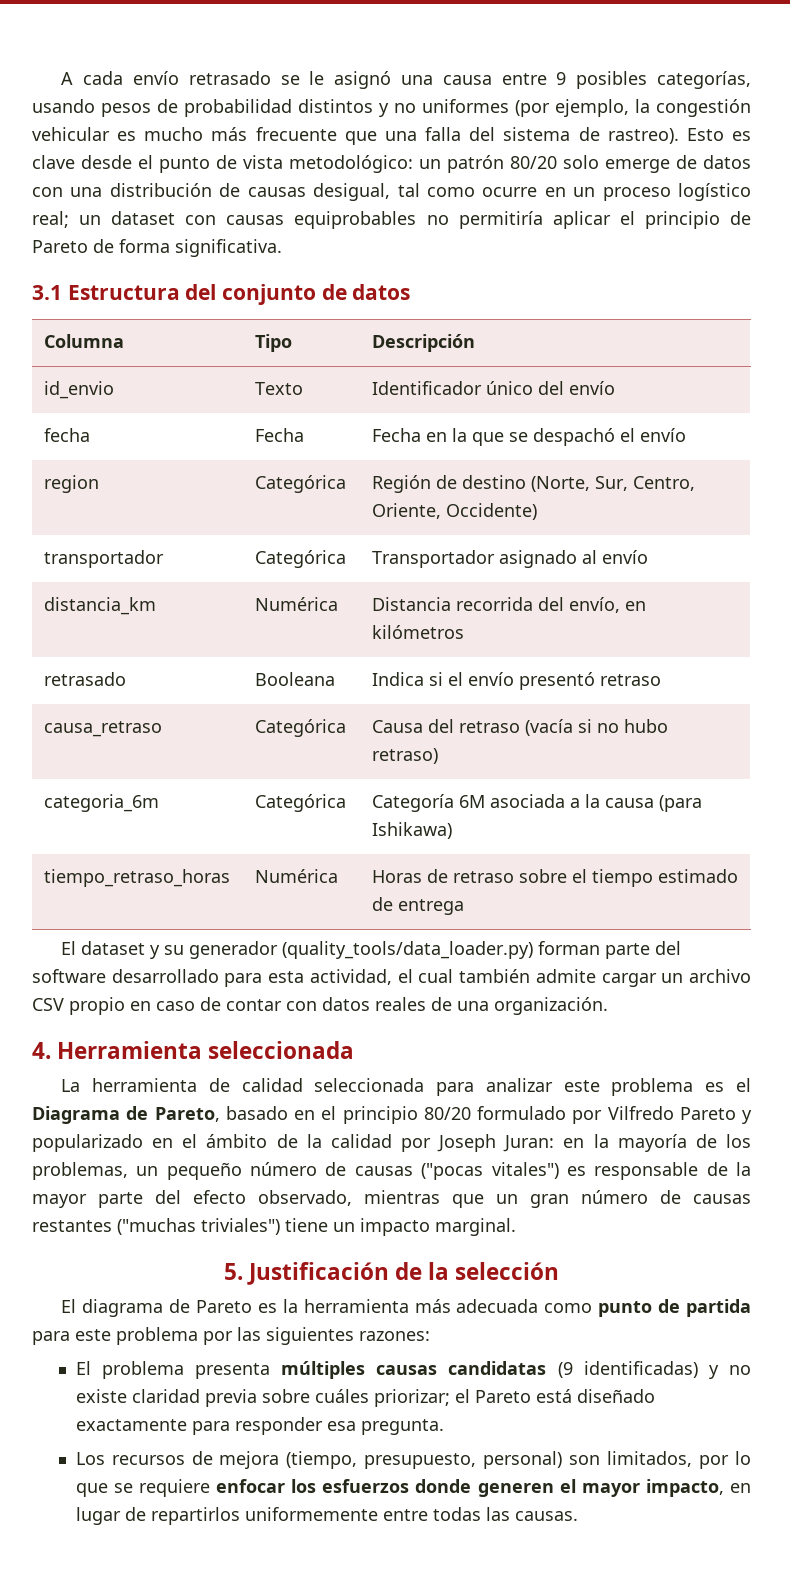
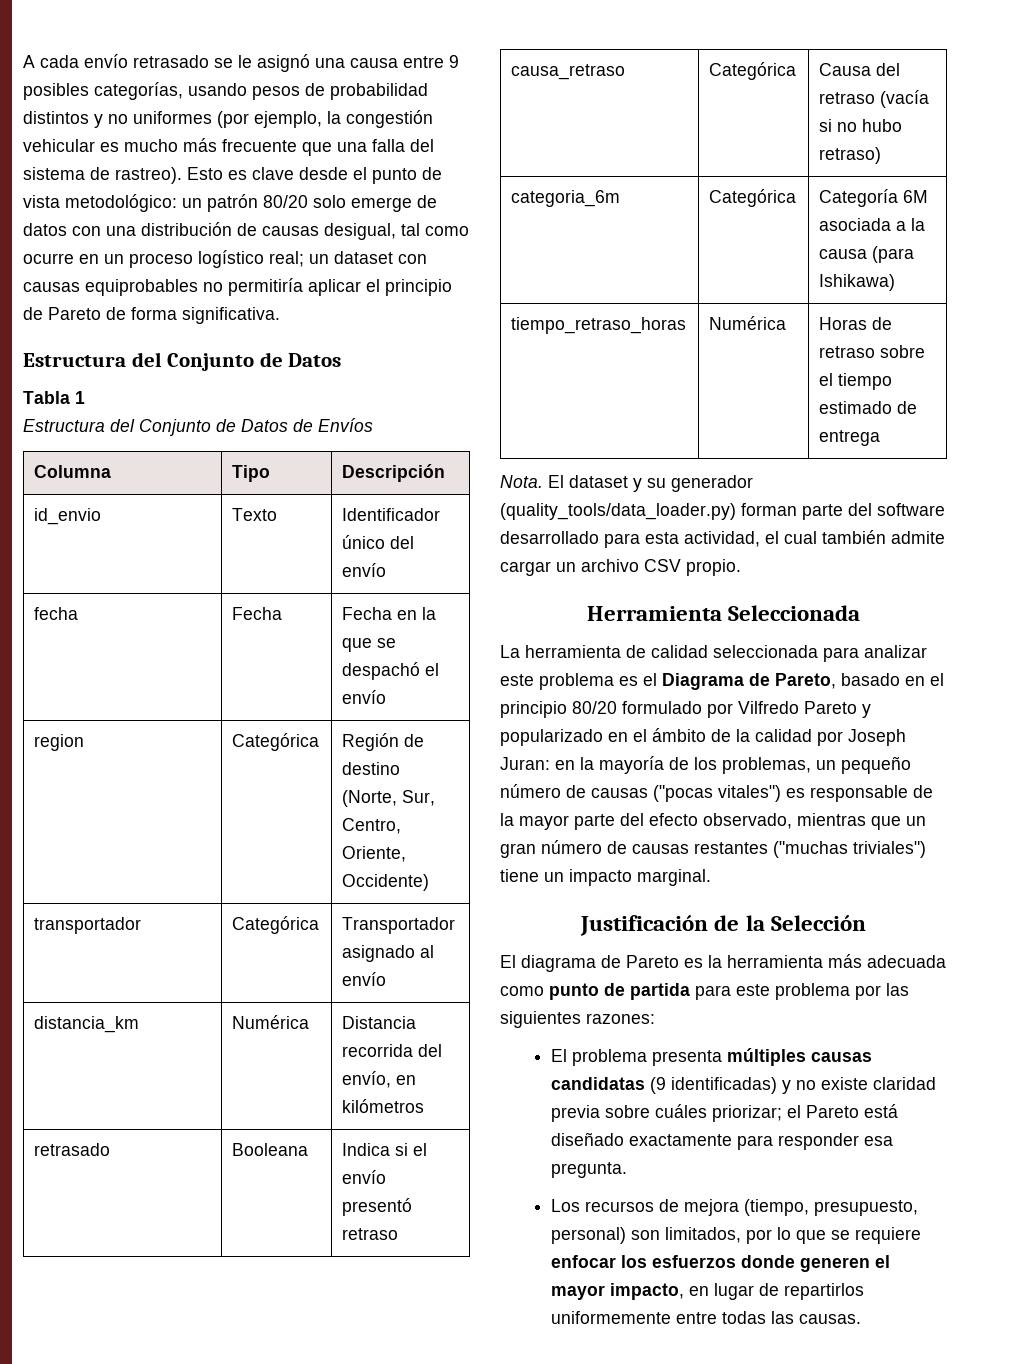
[32,284,411,305] 3.1 Estructura del conjunto de datos -> [23,352,342,371] [23,391,85,404] [23,418,373,436] Estructura del Conjunto de Datos // Tabla 1 // Estructura del Conjunto de Datos de Envíos
(465, 907) none -> [500,475,543,488] Nota.
[69,997,608,1015] [32,1041,355,1059] propio en caso de contar con datos reales de una organización. // 4. Herramienta seleccionada -> [686,559,741,576] [586,605,861,621] propio. // Herramienta Seleccionada
[223,1263,243,1280] 5. -> (711, 877) none
[455,1262,560,1280] selección -> [770,915,866,931] Selección

